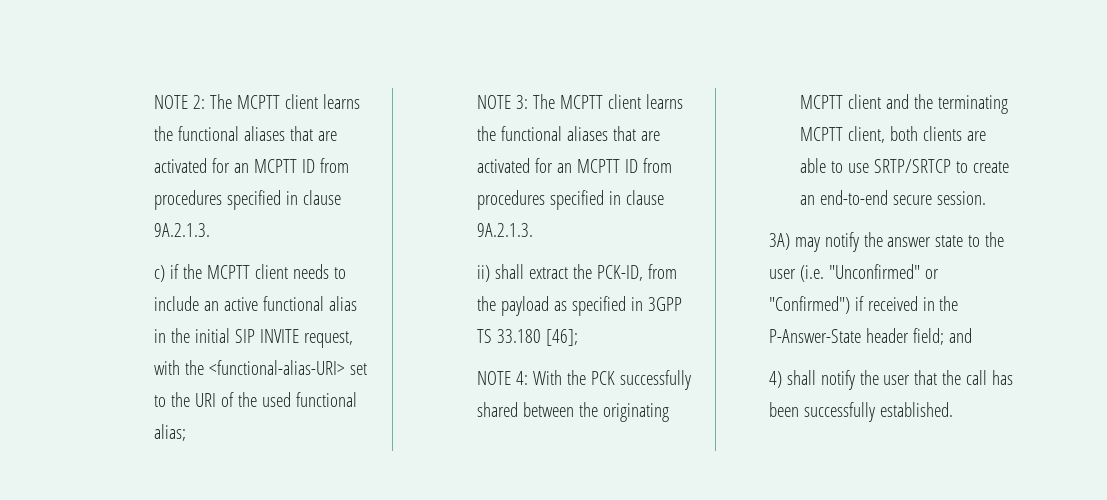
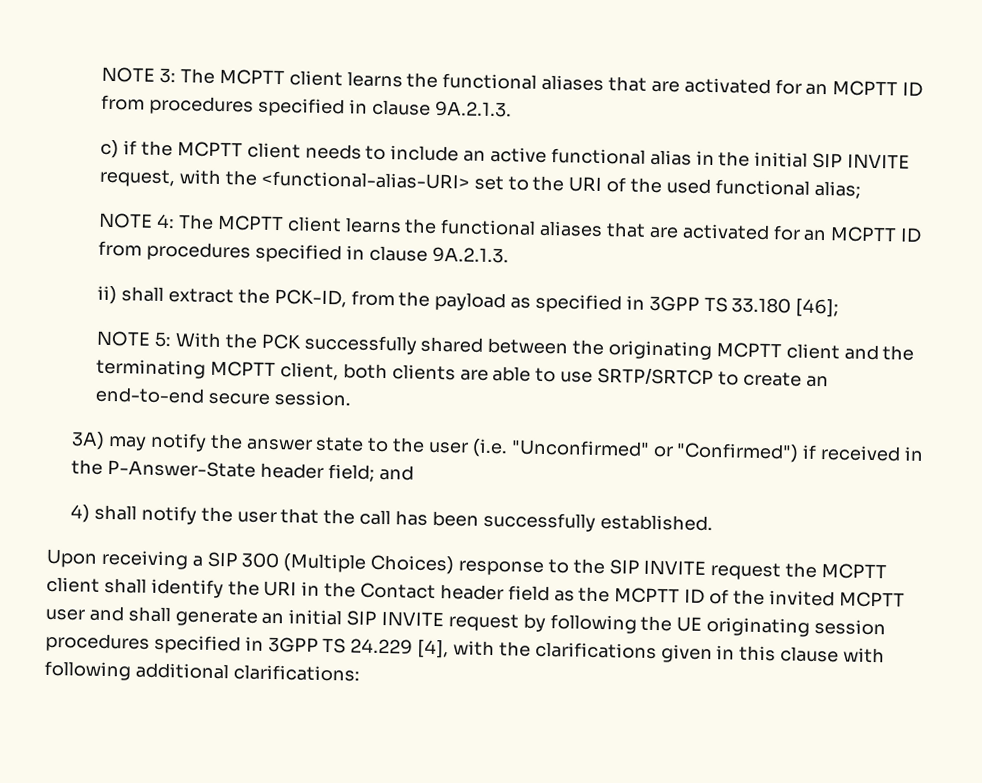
[154,95,206,109] NOTE 2: -> [101,66,177,84] NOTE 3:
[516,95,529,109] 3: -> [156,213,176,229] 4:
[516,371,529,385] 4: -> [154,331,173,348] 5:
(953, 409) none -> [46,548,888,581] [46,576,905,608] [45,605,887,637] [45,632,886,664] [44,660,360,682] // Upon receiving a SIP 300 (Multiple Choices) response to the SIP INVITE request the MCPTT client shall identify the URI in the Contact header field as the MCPTT ID of the invited MCPTT user and shall generate an initial SIP INVITE request by following the UE originating session procedures specified in 3GPP TS 24.229 [4], with the clarifications given in this clause with following additional clarifications:

